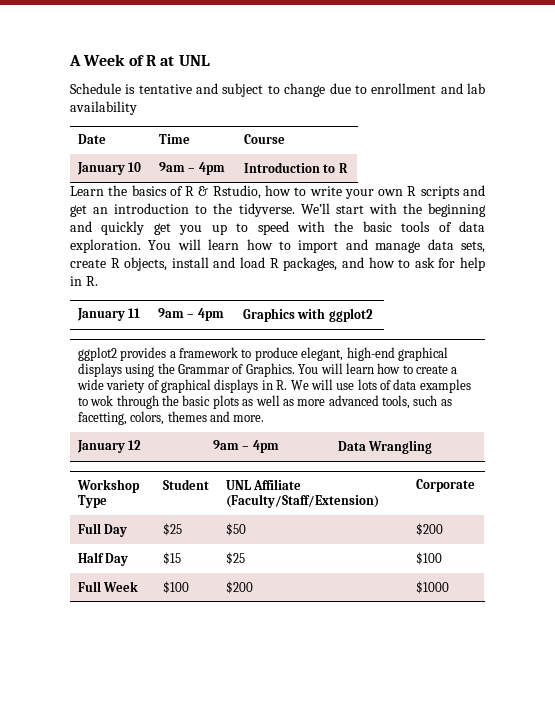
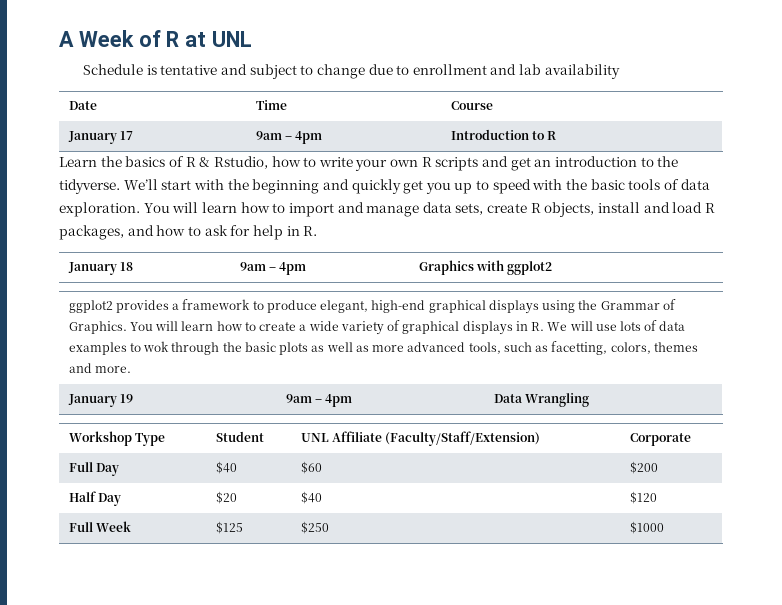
[128,162,142,172] 10 -> [119,131,133,140] 17
[128,308,141,318] 11 -> [119,262,133,271] 18
[128,440,142,450] 12 -> [119,394,133,403] 19
[162,523,182,536] [225,523,246,536] $25 | $50 -> [215,461,237,474] [300,461,322,474] $40 | $60
[162,552,181,565] [225,552,245,565] [415,552,442,565] $15 | $25 | $100 -> [215,491,237,504] [300,491,322,504] [629,491,657,504] $20 | $40 | $120
[162,581,189,594] [225,581,253,594] $100 | $200 -> [215,521,243,534] [300,521,329,534] $125 | $250

